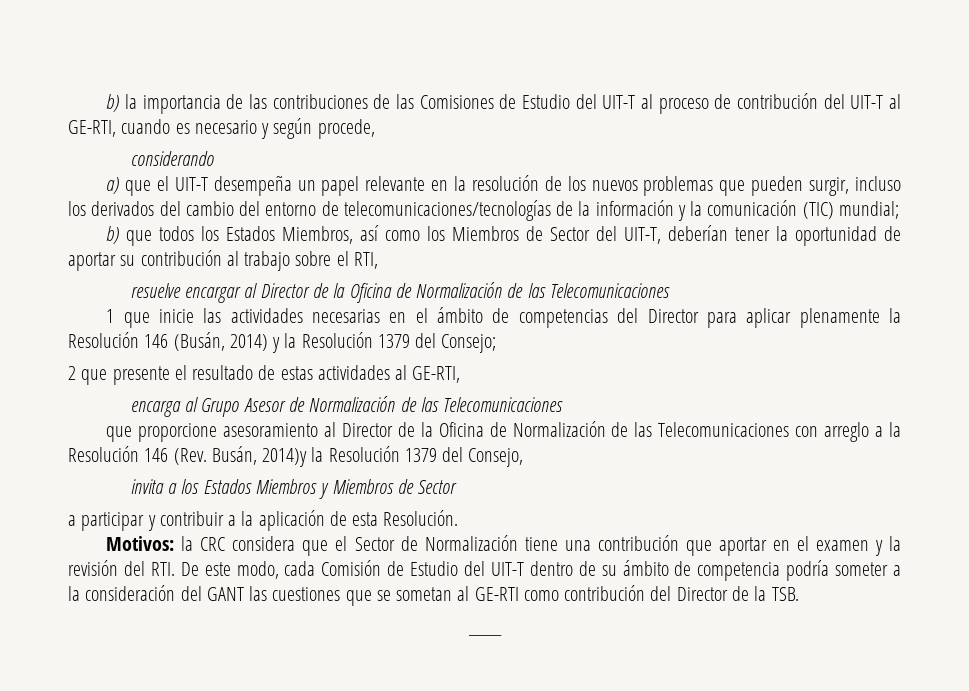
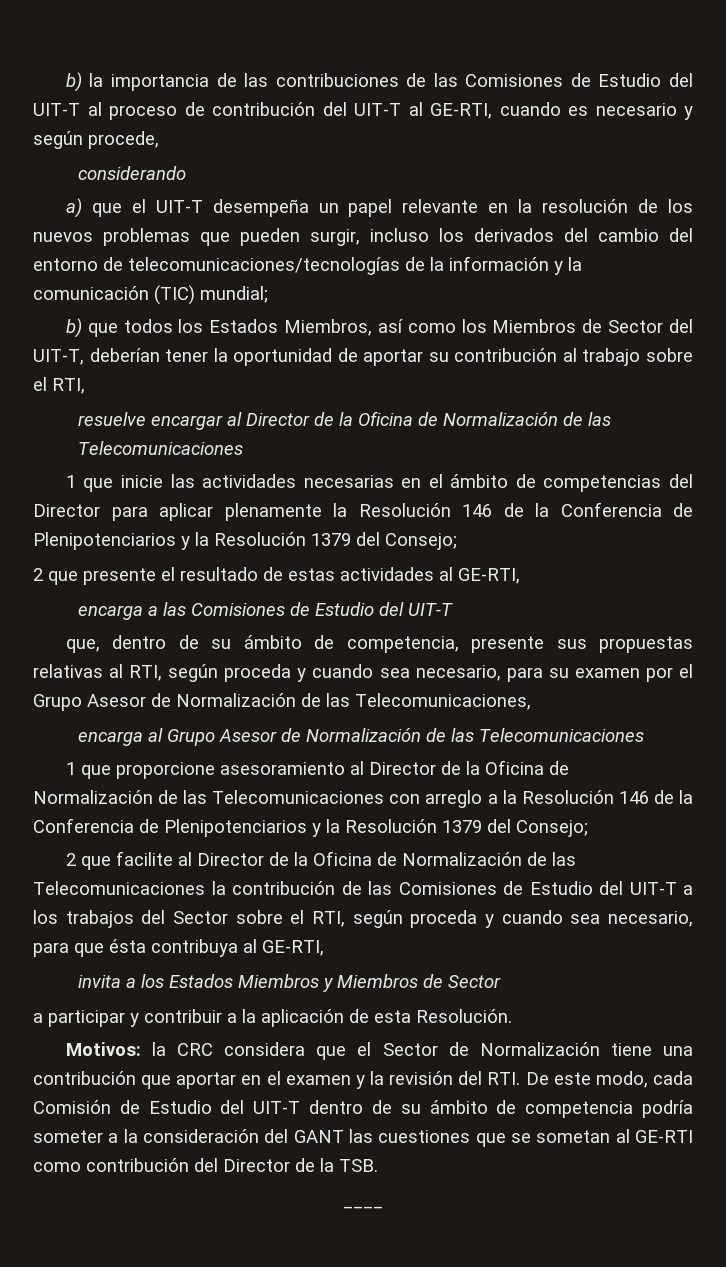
[173,332,268,351] (Busán, 2014) -> [503,502,693,517] [33,532,176,550] de la Conferencia de Plenipotenciarios
(461, 374) none -> [78,602,454,620] [65,635,693,653] [33,664,694,682] [33,693,531,711] // encarga a las Comisiones de Estudio del UIT-T // que, dentro de su ámbito de competencia, presente sus propuestas relativas al RTI, según proceda y cuando sea necesario, para su examen por el Grupo Asesor de Normalización de las Telecomunicaciones,
(564, 404) none -> [65,762,76,775] 1
[173,446,524,467] (Rev. Busán, 2014)y la Resolución 1379 del Consejo, -> [653,790,693,804] [33,818,588,837] [65,851,576,870] [33,881,693,895] [33,910,693,928] [33,939,324,957] de la Conferencia de Plenipotenciarios y la Resolución 1379 del Consejo; // 2 que facilite al Director de la Oficina de Normalización de las Telecomunicaciones la contribución de las Comisiones de Estudio del UIT-T a los trabajos del Sector sobre el RTI, según proceda y cuando sea necesario, para que ésta contribuya al GE-RTI,

